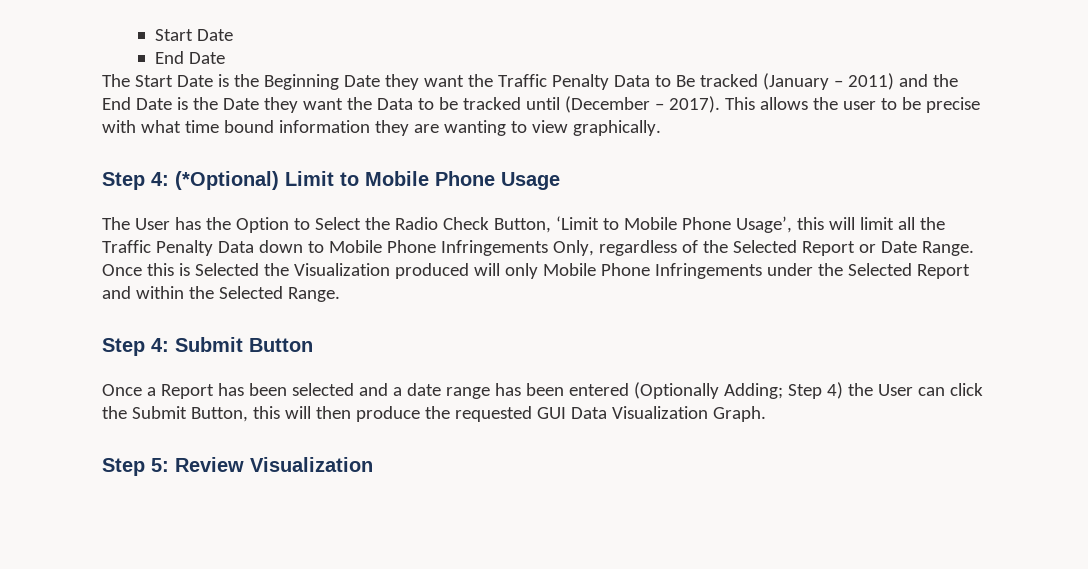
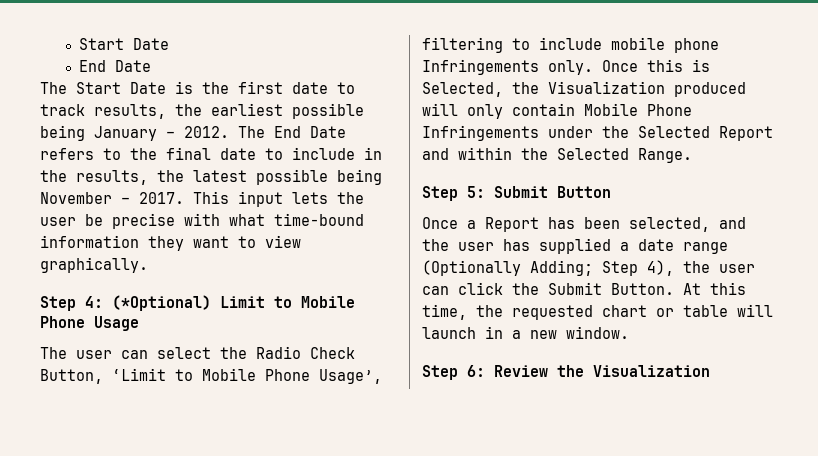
[263,73,958,90] [102,96,897,113] Beginning Date they want the Traffic Penalty Data to Be tracked (January – 2011) and the End Date is the Date they want the Data to be tracked until (December – 2017). This allows the user to -> [238,81,355,94] [40,103,364,119] [40,125,346,141] [40,147,382,160] [40,169,382,185] [40,191,364,207] [40,217,76,226] first date to track results, the earliest possible being January – 2012. The End Date refers to the final date to include in the results, the latest possible being November – 2017. This input lets the user
[184,120,506,136] time bound information they are wanting -> [274,213,364,226] [40,235,229,251] time-bound information they want
[134,217,361,233] User has the Option to Select -> [76,347,211,359] user can select
[796,217,945,230] [102,240,974,256] this will limit all the Traffic Penalty Data down to Mobile Phone Infringements Only, regardless of the Selected Report or Date Range. -> [422,37,719,53] [422,59,593,75] filtering to include mobile phone Infringements only.
[194,263,259,276] Selected -> [422,82,503,97] Selected,
(538, 271) none -> [512,103,575,116] contain
[151,338,169,352] 4: -> [467,186,485,198] 5:
[291,382,983,399] [102,406,766,422] [102,457,244,476] selected and a date range has been entered (Optionally Adding; Step 4) the User can click the Submit Button, this will then produce the requested GUI Data Visualization Graph. // Step 5: Review -> [629,217,746,232] [422,238,728,254] [422,260,755,276] [422,282,746,295] [422,304,773,320] [422,326,629,339] [422,365,584,380] selected, and the user has supplied a date range (Optionally Adding; Step 4), the user can click the Submit Button. At this time, the requested chart or table will launch in a new window. // Step 6: Review the

